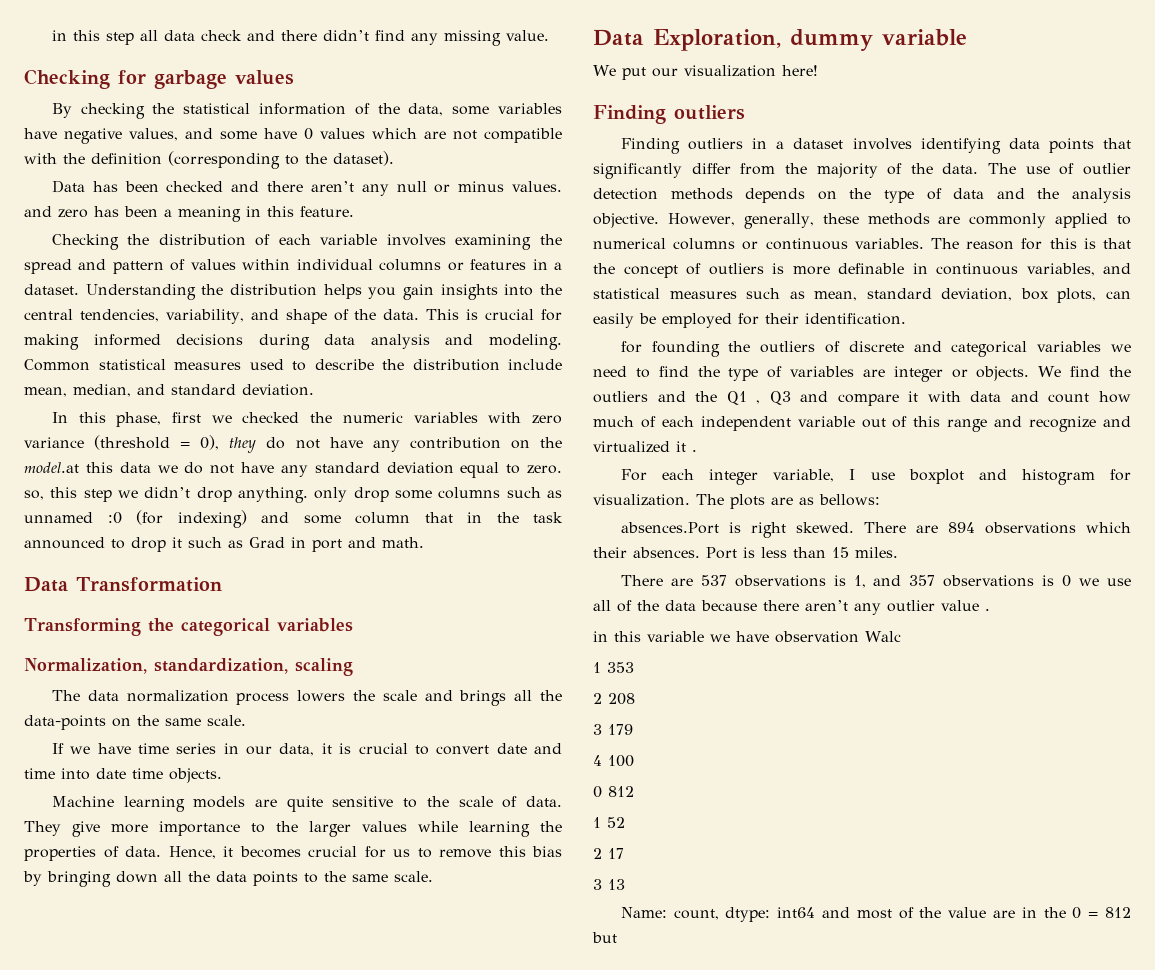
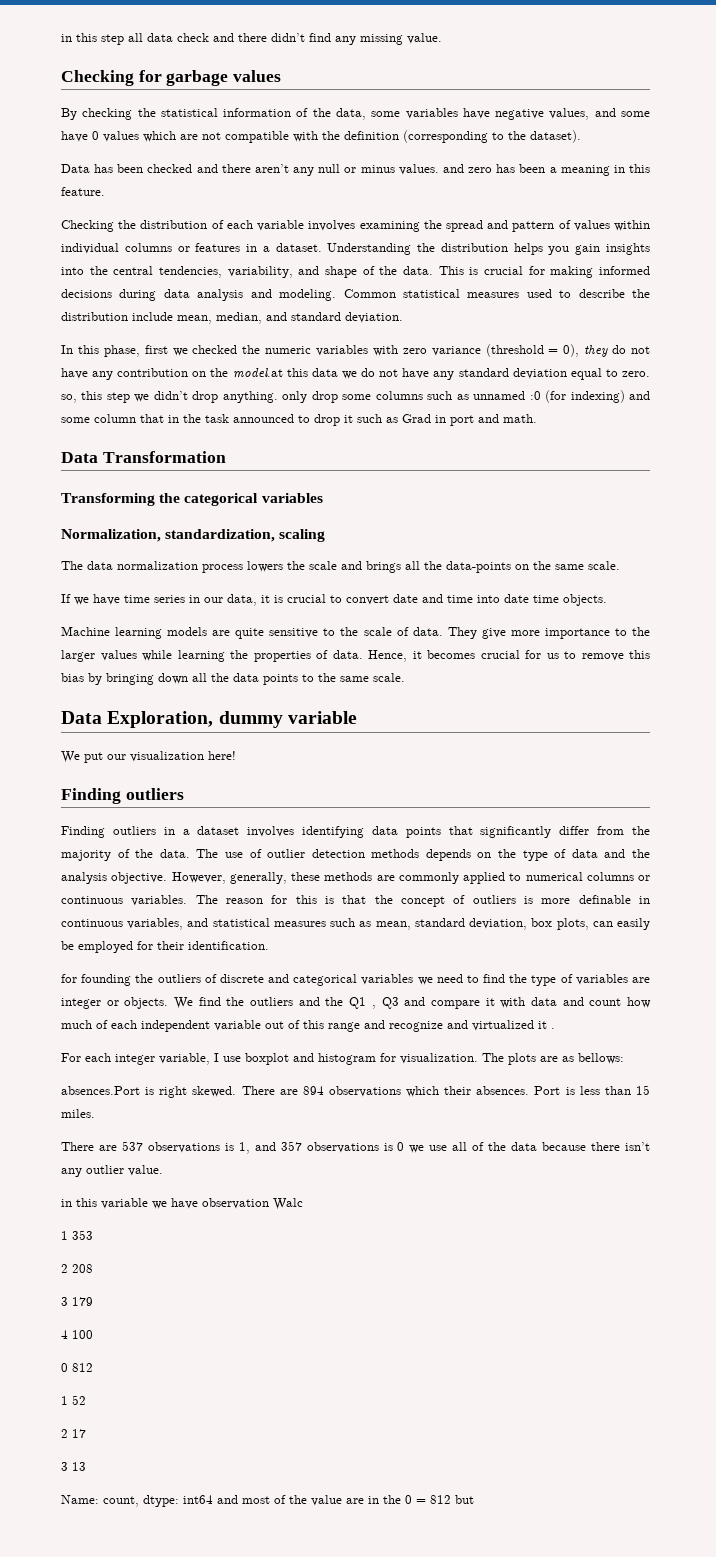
[805,600,848,611] aren’t -> [625,1142,651,1151] isn’t
[941,600,990,611] value . -> [128,1165,163,1176] value.

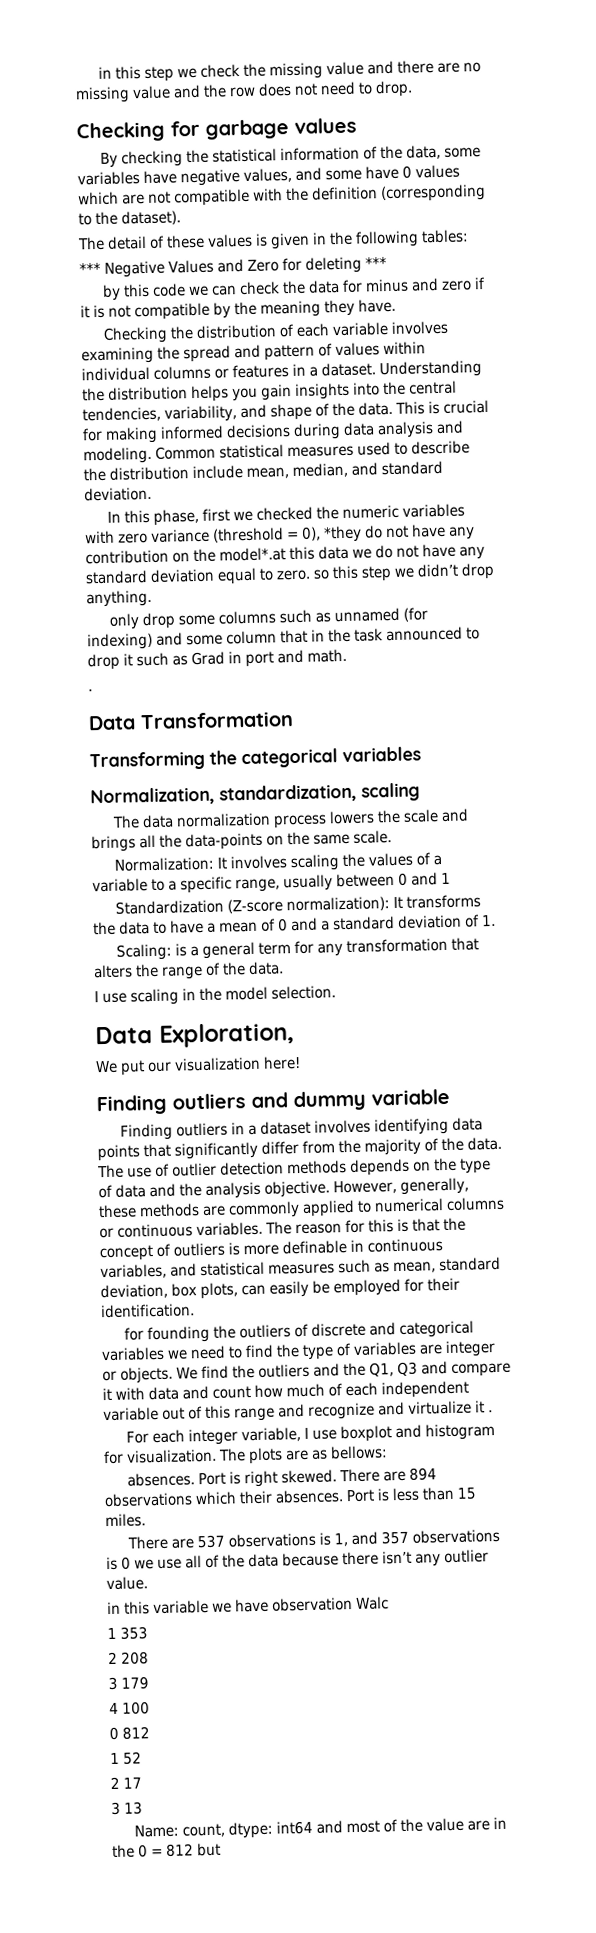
[128,33,442,45] all data check and there didn’t find any missing value. -> [177,59,482,80] [75,80,413,104] we check the missing value and there are no missing value and the row does not need to drop.
[61,164,650,176] [61,187,105,196] Data has been checked and there aren’t any null or minus values. and zero has been a meaning in this feature. -> [77,229,469,251] [79,256,387,278] [102,276,487,301] [80,298,396,321] The detail of these values is given in the following tables: // *** Negative Values and Zero for deleting *** // by this code we can check the data for minus and zero if it is not compatible by the meaning they have.
[584,345,609,357] they -> [323,525,362,543] *they
[232,368,283,378] model.at -> [219,547,286,562] model*.at
[61,394,77,403] so, -> [313,569,330,580] so
(278, 397) none -> (152, 598) //
[529,391,541,400] :0 -> (401, 615) none
(537, 418) none -> [88,689,93,692] // .
[61,594,607,606] [61,626,650,639] [61,650,650,662] [61,673,405,685] If we have time series in our data, it is crucial to convert date and time into date time objects. // Machine learning models are quite sensitive to the scale of data. They give more importance to the larger values while learning the properties of data. Hence, it becomes crucial for us to remove this bias by bringing down all the data points to the same scale. -> [114,852,443,872] [92,872,451,894] [115,894,482,915] [93,914,496,936] [116,937,480,961] [93,961,284,980] [94,985,336,1006] Normalization: It involves scaling the values of a variable to a specific range, usually between 0 and 1 // Standardization (Z-score normalization): It transforms the data to have a mean of 0 and a standard deviation of 1. // Scaling: is a general term for any transformation that alters the range of the data. // I use scaling in the model selection.
[218,711,357,728] dummy variable -> (294, 1035) none
(184, 794) none -> [251,1088,450,1112] and dummy variable
[349,997,376,1009] Q1 , -> [369,1362,394,1377] Q1,
[472,1020,534,1031] virtualized -> [407,1400,472,1415] virtualize
[61,1086,140,1095] absences.Port -> [127,1472,227,1487] absences. Port

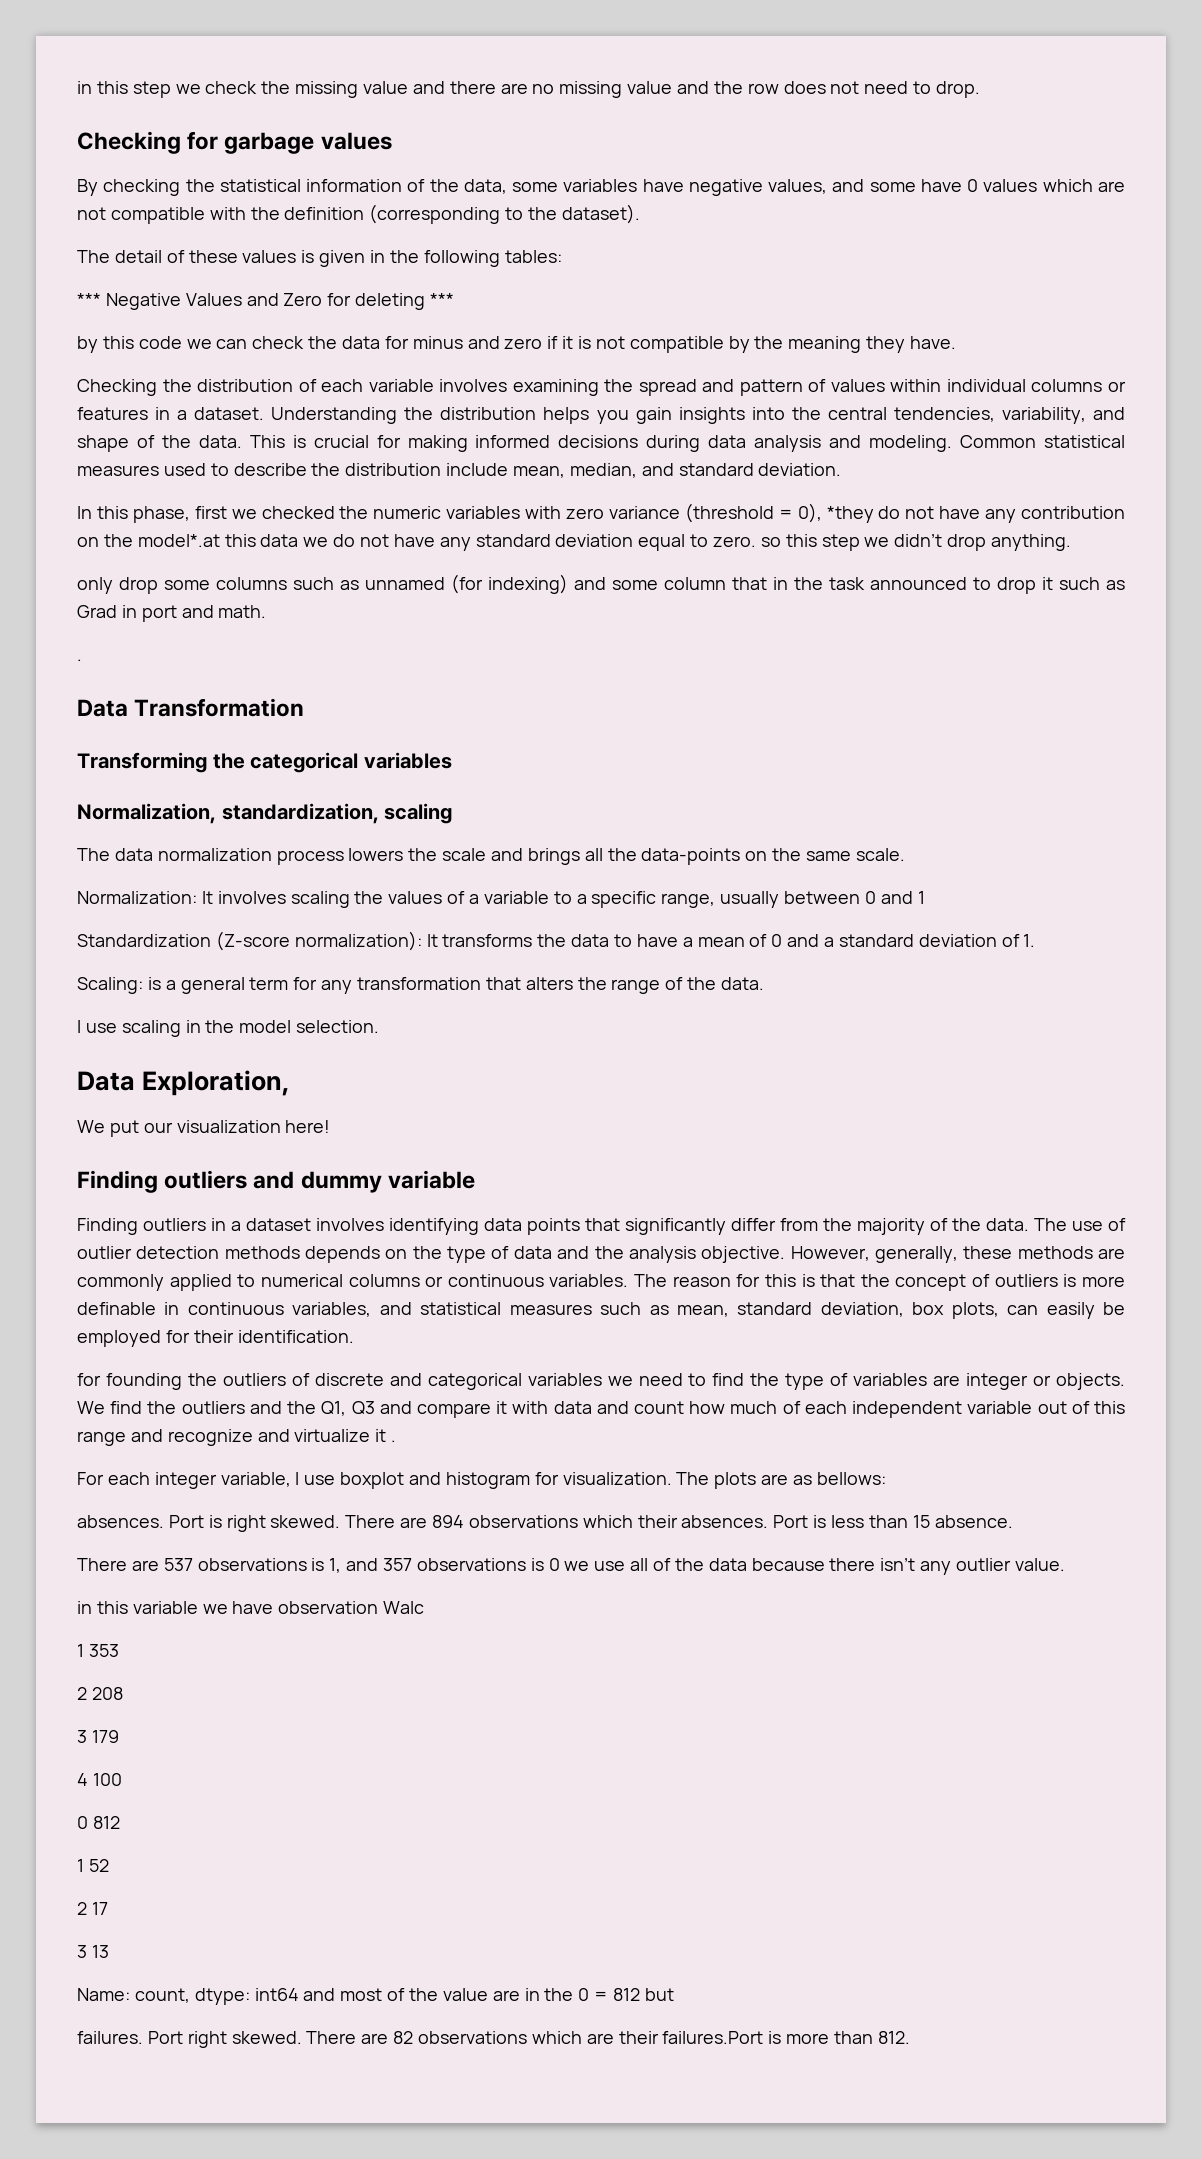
[105,1513,146,1528] miles. -> [934,1515,1013,1528] absence.
(221, 1849) none -> [77,2031,910,2048] // failures. Port right skewed. There are 82 observations which are their failures.Port is more than 812.

